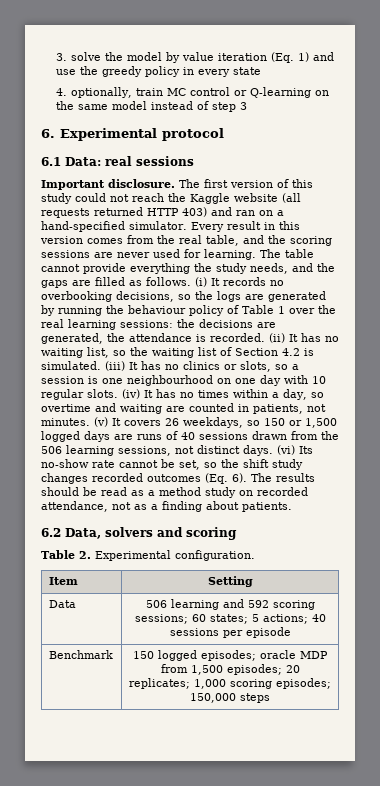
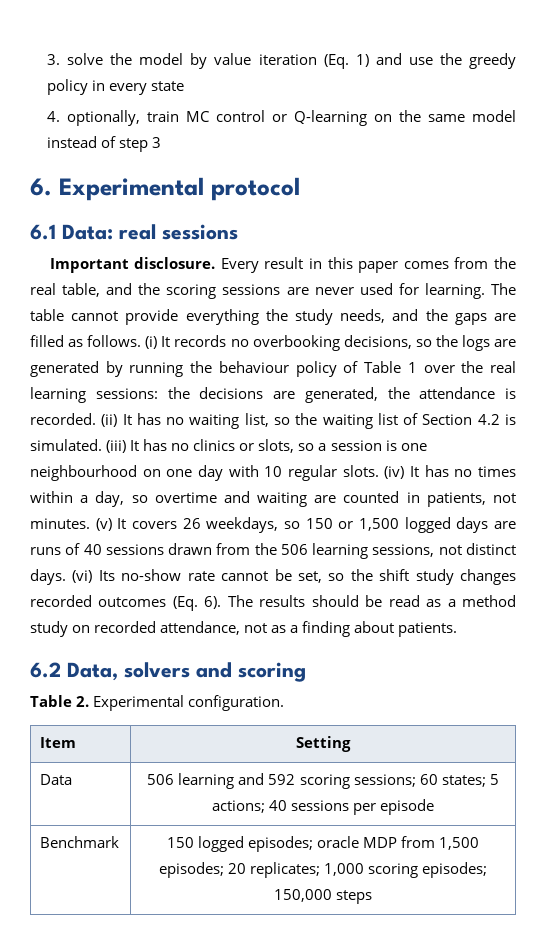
[179,179,313,188] [41,193,301,204] [41,207,284,218] [41,221,187,232] The first version of this study could not reach the Kaggle website (all requests returned HTTP 403) and ran on a hand-specified simulator. -> (216, 263) none
[40,236,83,244] version -> [358,261,399,273] paper

